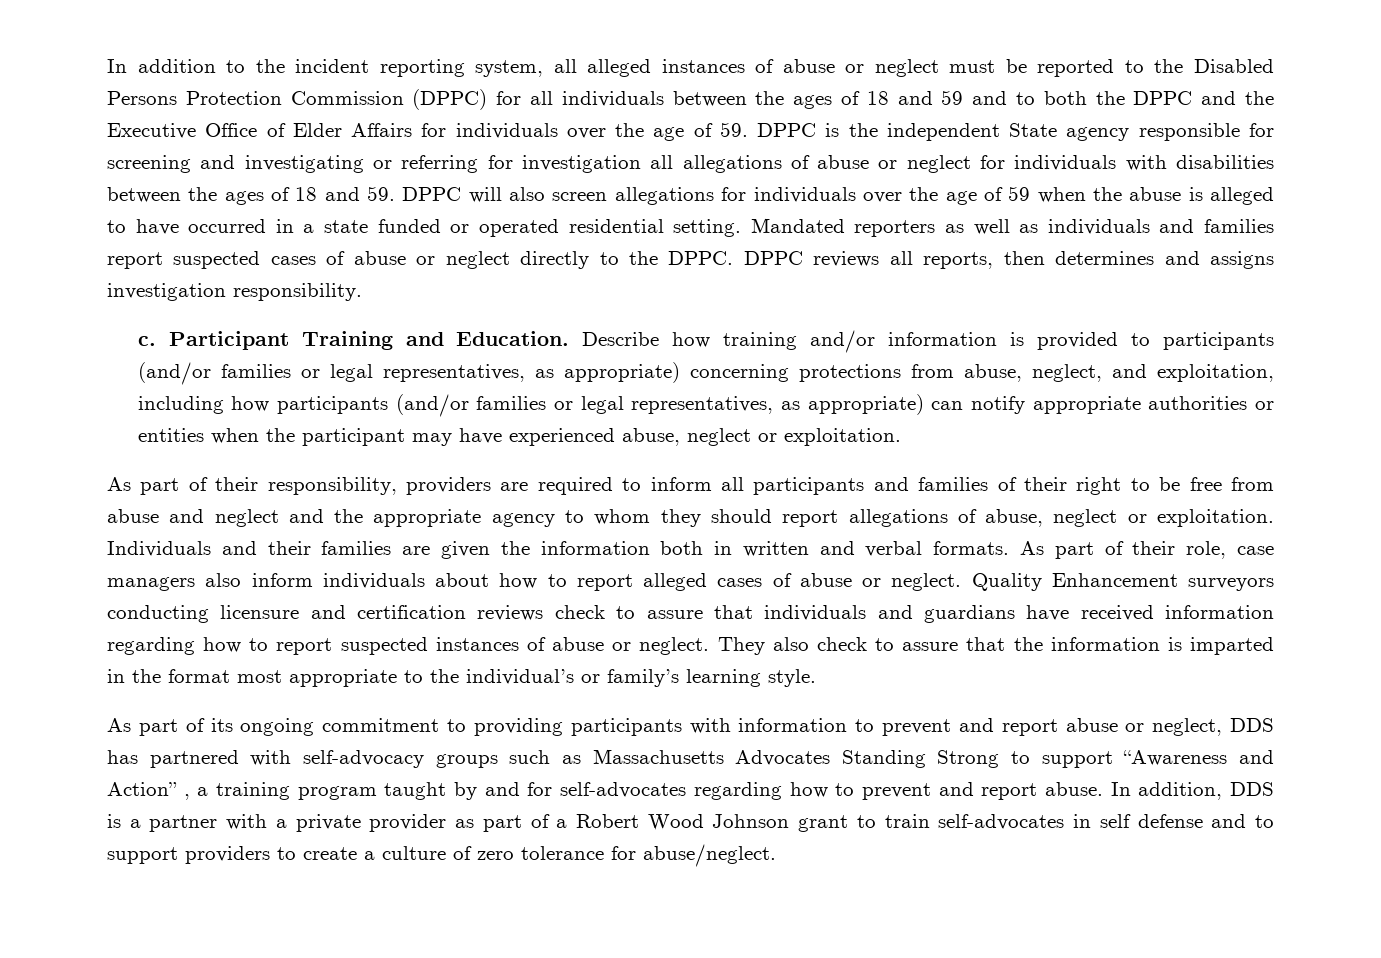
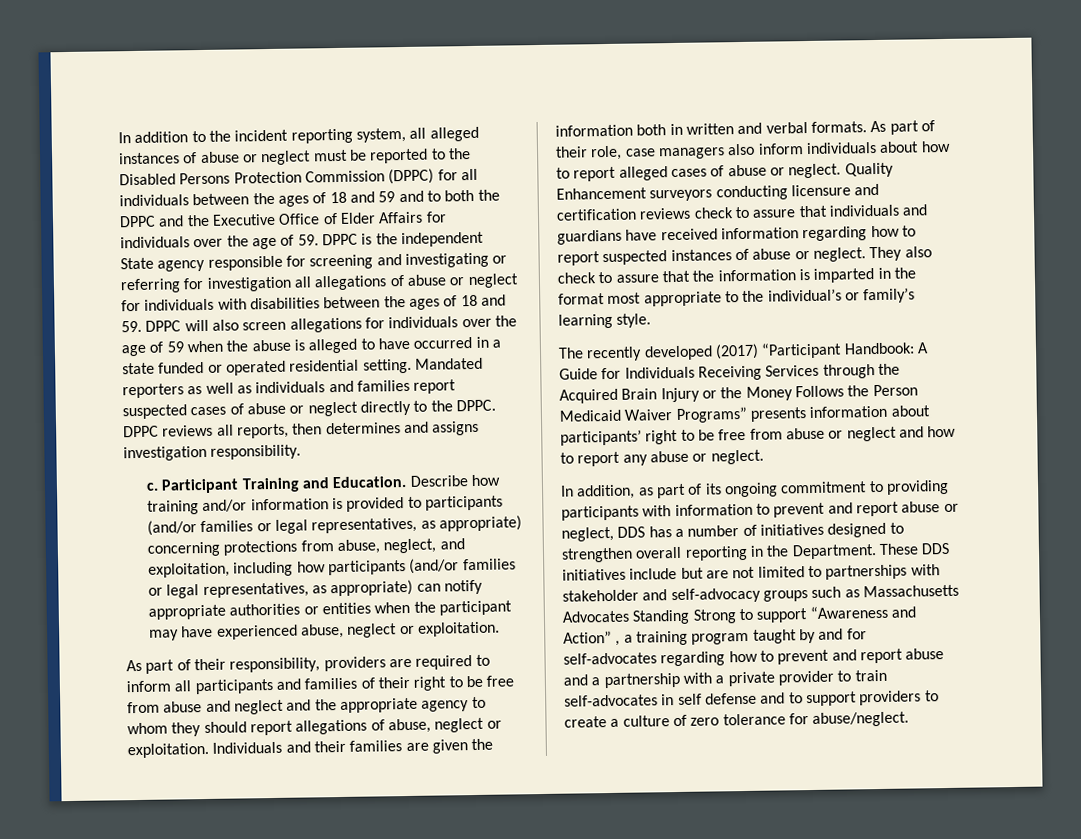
[107,718,131,732] As -> [558,342,929,362] [559,363,900,381] [559,384,918,404] [559,405,930,423] [560,425,957,446] [560,449,764,467] [560,484,654,500] The recently developed (2017) “Participant Handbook: A Guide for Individuals Receiving Services through the Acquired Brain Injury or the Money Follows the Person Medicaid Waiver Programs” presents information about participants’ right to be free from abuse or neglect and how to report any abuse or neglect. // In addition, as
[149,750,292,768] partnered with -> [674,522,904,538] [561,542,951,563] [562,564,940,581] [562,589,668,602] a number of initiatives designed to strengthen overall reporting in the Department. These DDS initiatives include but are not limited to partnerships with stakeholder and
[1044,782,1275,800] [107,814,849,832] abuse. In addition, DDS is a partner with a private provider as part of a Robert Wood Johnson grant -> [905,648,945,660] [563,670,834,689] abuse and a partnership with a private provider

